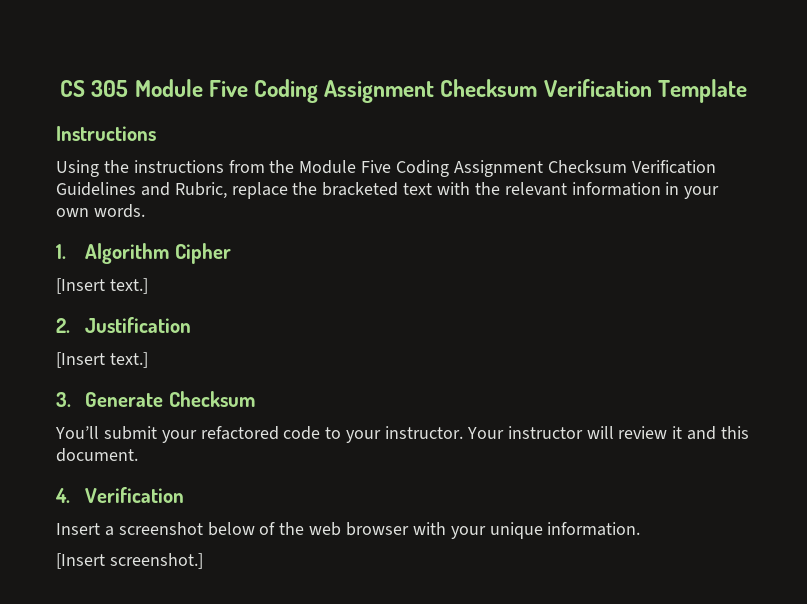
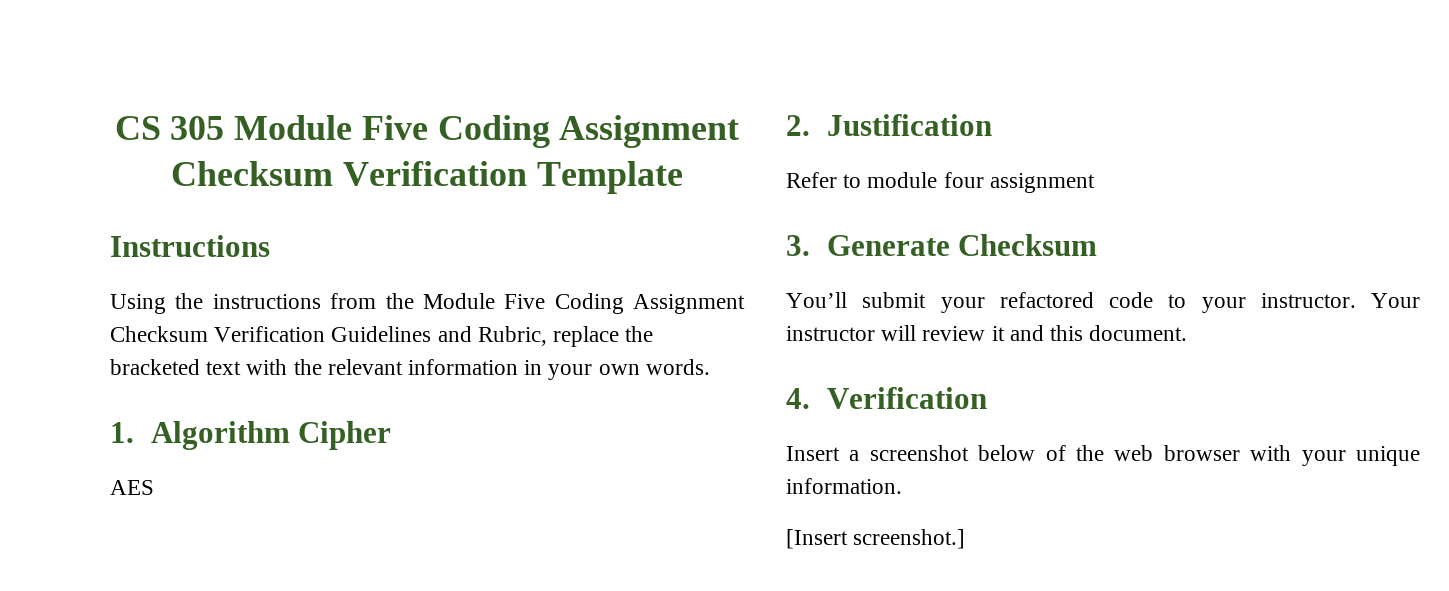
[56,278,148,294] [Insert text.] -> [110,480,154,495] AES
[56,352,148,368] [Insert text.] -> [786,172,1095,193] Refer to module four assignment

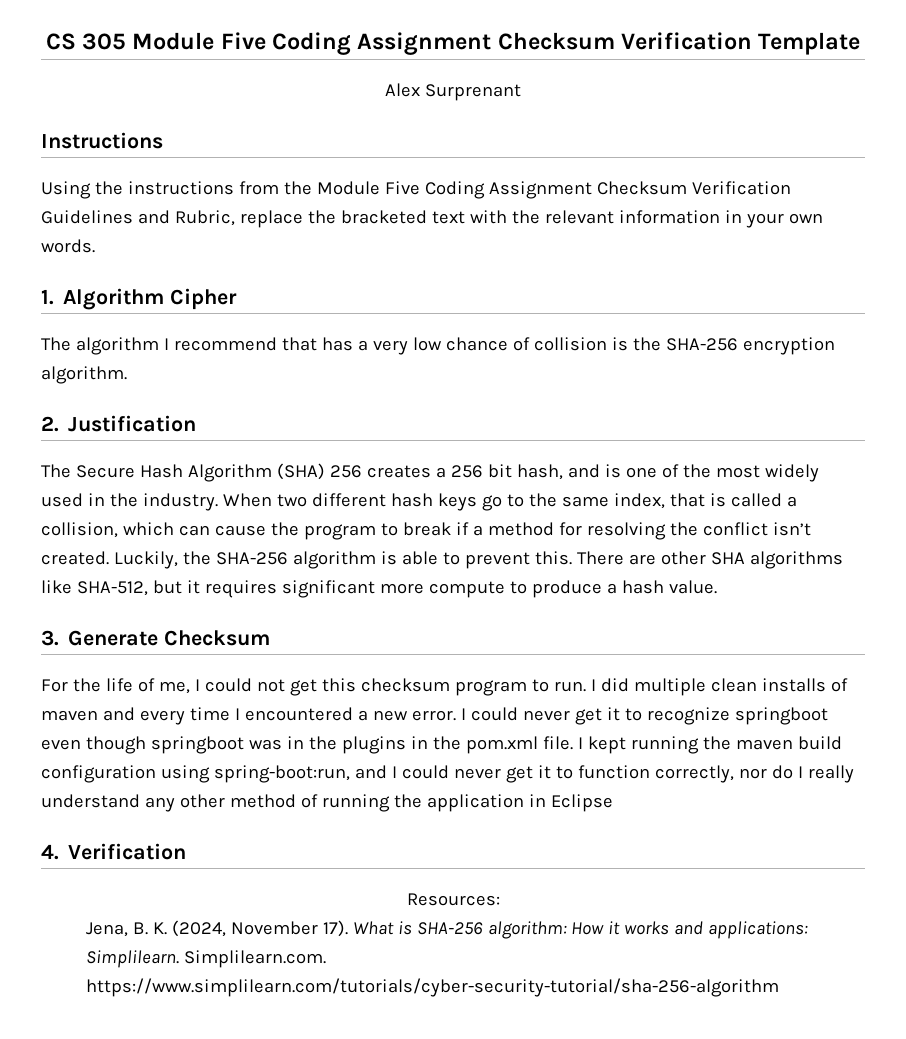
(683, 177) none -> [385,83,521,101] // Alex Surprenant
[110,480,154,495] [786,114,992,136] [786,172,1095,193] [786,234,1098,256] [786,292,1420,313] [786,325,1188,341] [786,387,987,409] [786,445,1420,466] [786,478,902,494] [786,529,966,549] AES // 2. Justification // Refer to module four assignment // 3. Generate Checksum // You’ll submit your refactored code to your instructor. Your instructor will review it and this document. // 4. Verification // Insert a screenshot below of the web browser with your unique information. // [Insert screenshot.] -> [41,337,835,355] [41,366,127,384] [41,415,197,432] [41,463,819,482] [41,493,797,511] [41,522,811,540] [41,551,843,569] [41,580,717,598] [41,630,271,646] [41,678,848,696] [41,707,828,725] [41,736,842,754] [41,765,854,783] [41,794,613,812] [41,843,187,860] [406,893,500,906] [85,920,809,939] [85,950,326,968] [85,978,779,997] The algorithm I recommend that has a very low chance of collision is the SHA-256 encryption algorithm. // 2. Justification // The Secure Hash Algorithm (SHA) 256 creates a 256 bit hash, and is one of the most widely used in the industry. When two different hash keys go to the same index, that is called a collision, which can cause the program to break if a method for resolving the conflict isn’t created. Luckily, the SHA-256 algorithm is able to prevent this. There are other SHA algorithms like SHA-512, but it requires significant more compute to produce a hash value. // 3. Generate Checksum // For the life of me, I could not get this checksum program to run. I did multiple clean installs of maven and every time I encountered a new error. I could never get it to recognize springboot even though springboot was in the plugins in the pom.xml file. I kept running the maven build configuration using spring-boot:run, and I could never get it to function correctly, nor do I really understand any other method of running the application in Eclipse // 4. Verification // Resources: // Jena, B. K. (2024, November 17). What is SHA-256 algorithm: How it works and applications: Simplilearn. Simplilearn.com. https://www.simplilearn.com/tutorials/cyber-security-tutorial/sha-256-algorithm

